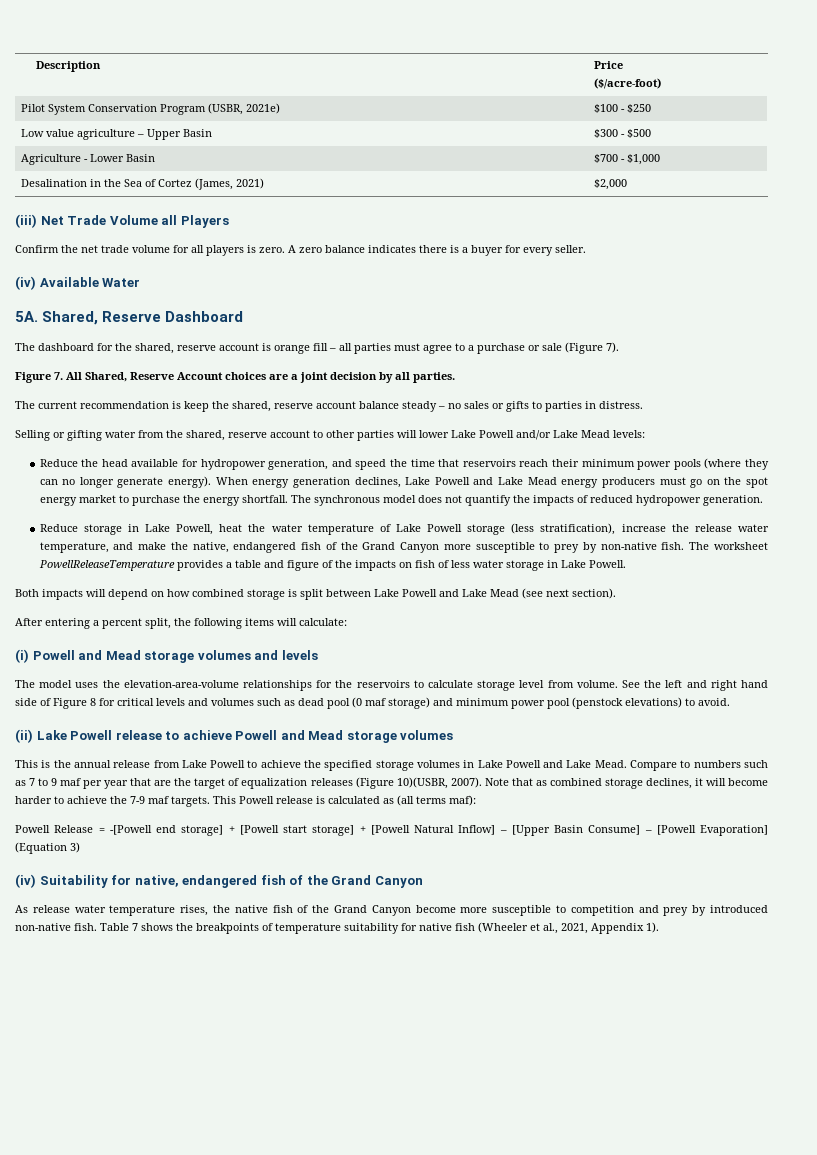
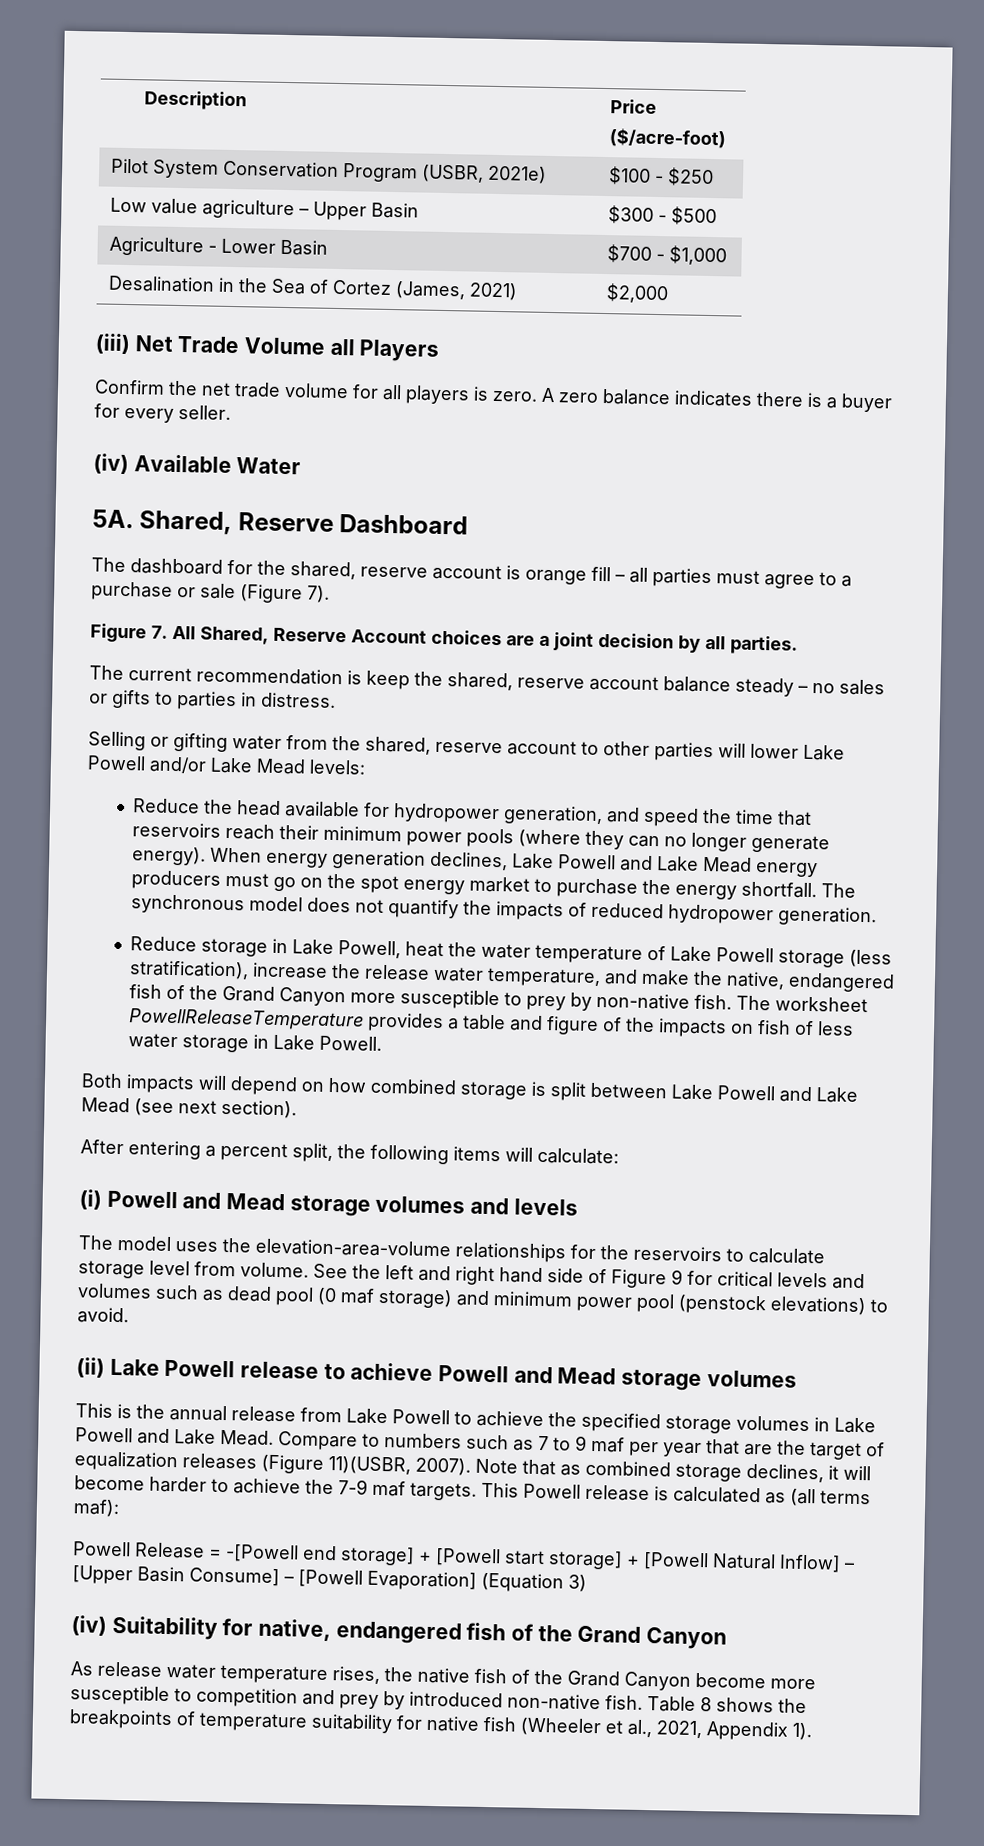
[90,698,96,706] 8 -> [671,1269,683,1285] 9
[396,777,448,789] 10)(USBR, -> [328,1456,411,1475] 11)(USBR,
[132,923,138,931] 7 -> [700,1697,712,1712] 8

